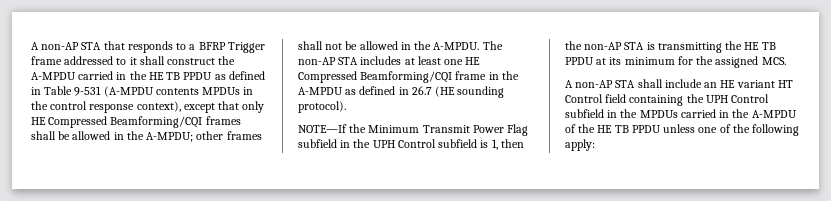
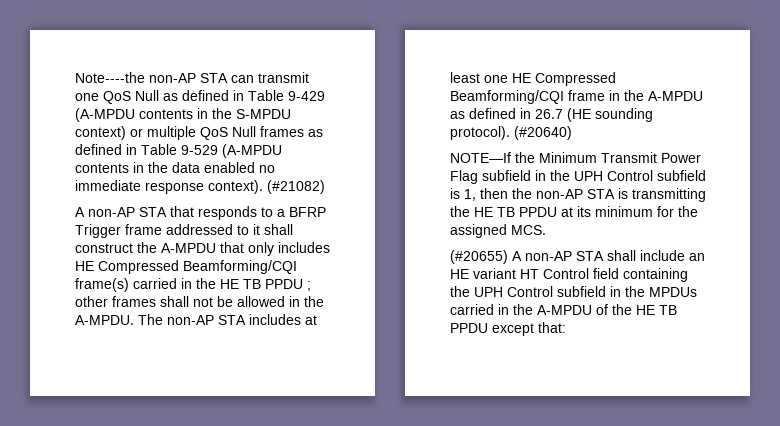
(31, 46) none -> [75,72,309,83] [75,90,325,104] [75,108,291,122] [75,126,323,140] [75,144,282,158] [75,162,275,173] [75,180,325,194] Note----the non-AP STA can transmit one QoS Null as defined in Table 9-429 (A-MPDU contents in the S-MPDU context) or multiple QoS Null frames as defined in Table 9-529 (A-MPDU contents in the data enabled no immediate response context). (#21082) //
(76, 76) none -> [220,242,330,256] [75,260,297,274] [75,278,129,292] that only includes HE Compressed Beamforming/CQI frame(s)
[214,71,265,80] [31,86,254,97] [31,101,265,113] [31,116,241,128] [31,131,194,142] as defined in Table 9-531 (A-MPDU contents MPDUs in the control response context), except that only HE Compressed Beamforming/CQI frames shall be allowed in the A-MPDU; -> [307,281,311,291] ;
(346, 107) none -> [514,126,572,140] (#20640)
(786, 61) none -> [450,250,508,264] (#20655)
[663,124,800,136] [565,139,595,151] unless one of the following apply: -> [492,322,566,336] except that:

